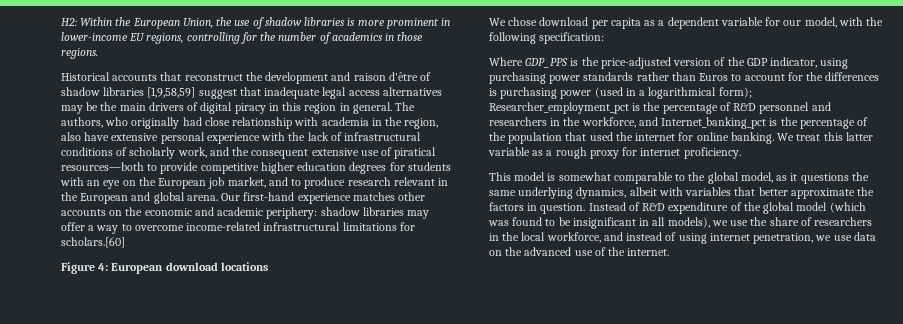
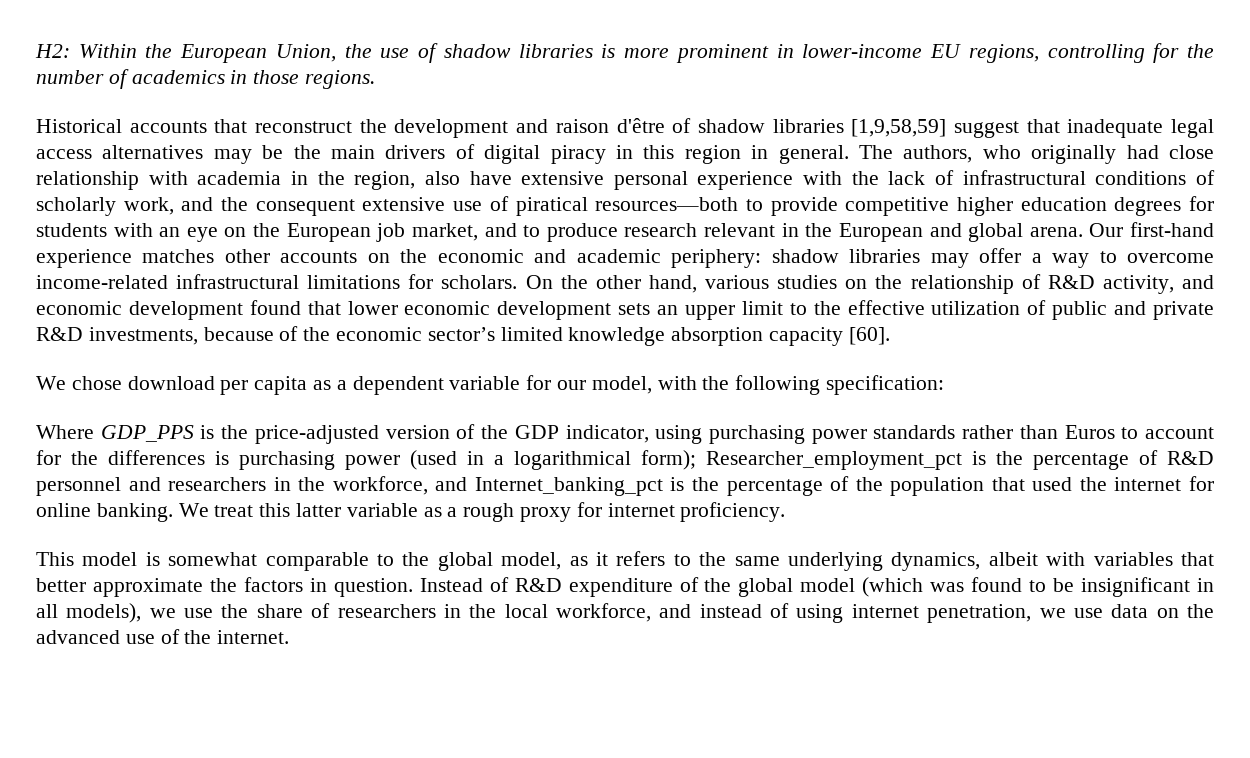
[61,237,125,248] [61,262,268,274] scholars.[60] // Figure 4: European download locations -> [441,274,1214,294] [36,300,1215,320] [36,326,890,346] scholars. On the other hand, various studies on the relationship of R&D activity, and economic development found that lower economic development sets an upper limit to the effective utilization of public and private R&D investments, because of the economic sector’s limited knowledge absorption capacity [60].
[800,173,849,184] questions -> [616,551,691,566] refers to

